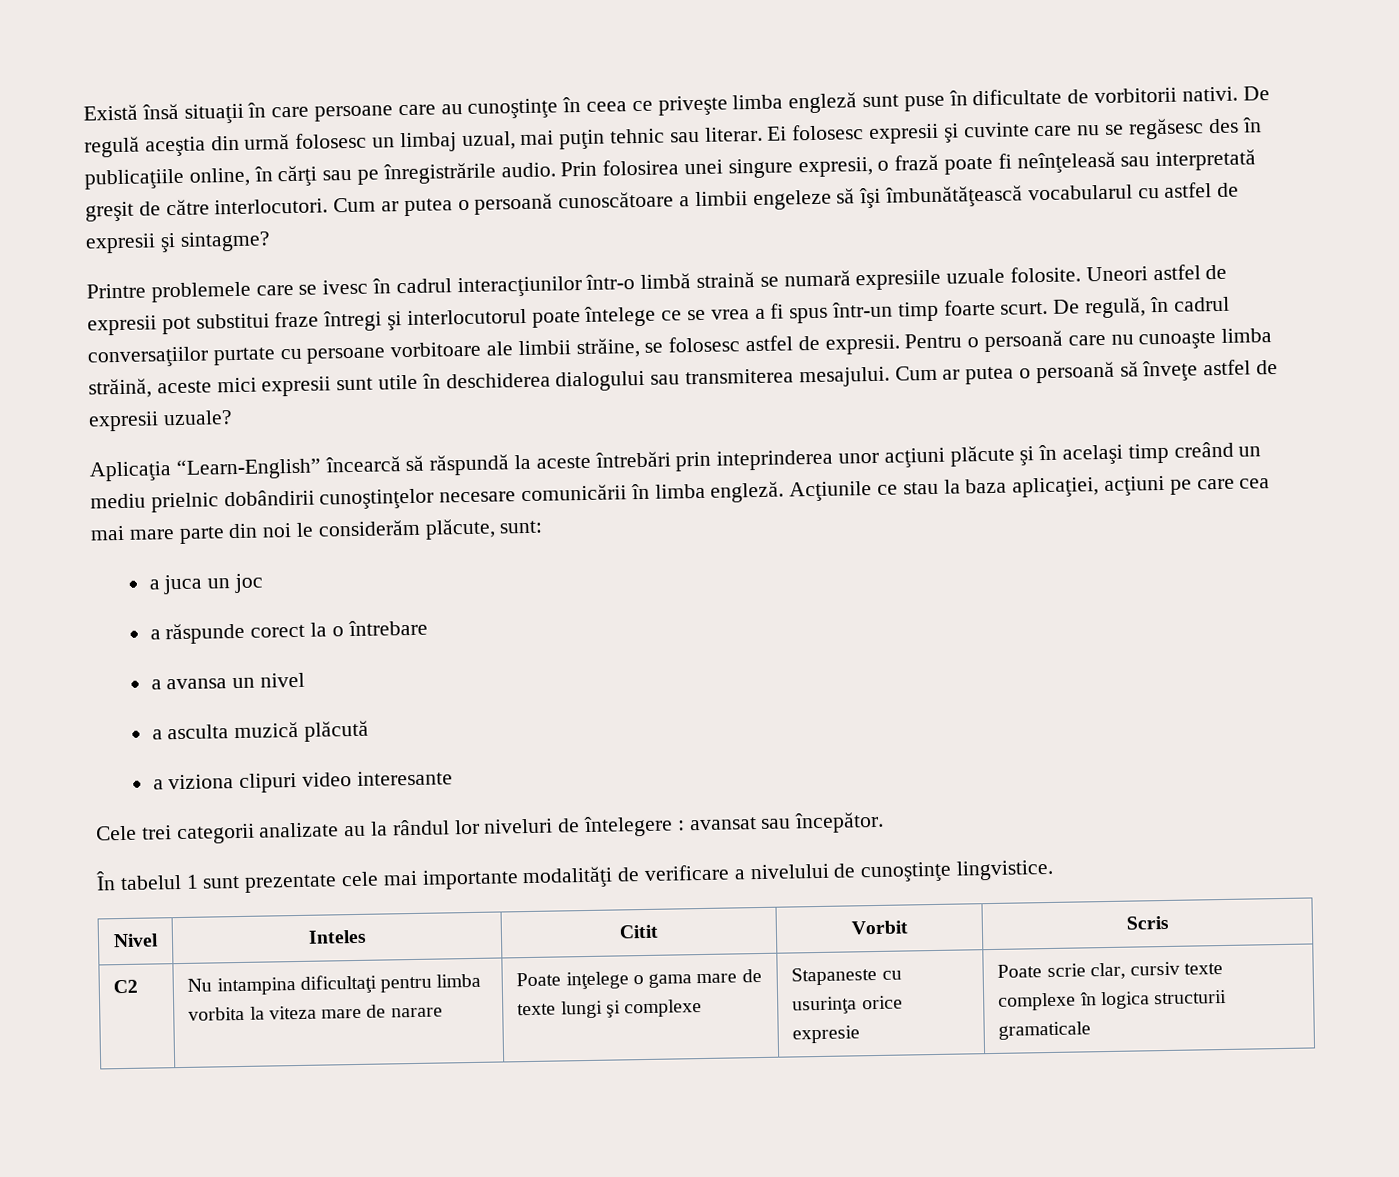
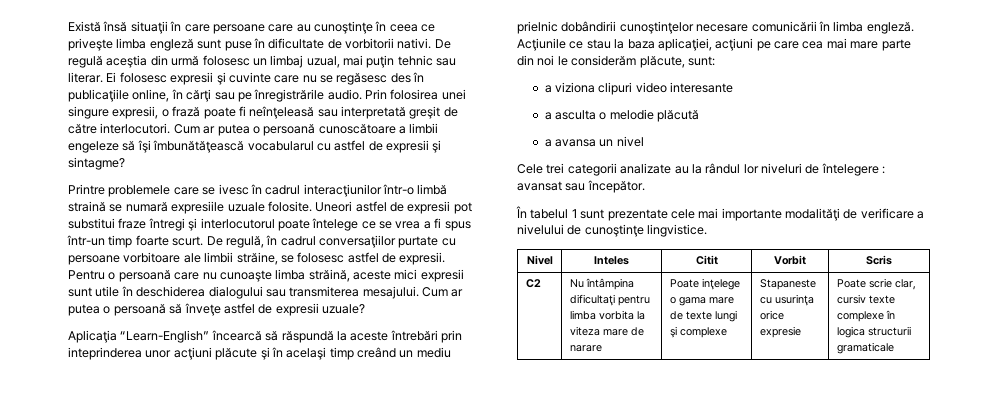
[163,573,264,595] [149,619,428,645] [150,672,305,690] [151,720,369,742] [152,770,453,793] juca un joc // a răspunde corect la o întrebare // a avansa un nivel // a asculta muzică plăcută // a viziona clipuri video interesante -> [555,82,734,95] [544,109,700,122] [544,136,644,147] viziona clipuri video interesante // a asculta o melodie plăcută // a avansa un nivel
[216,977,296,996] intampina -> [585,278,634,290] întâmpina

